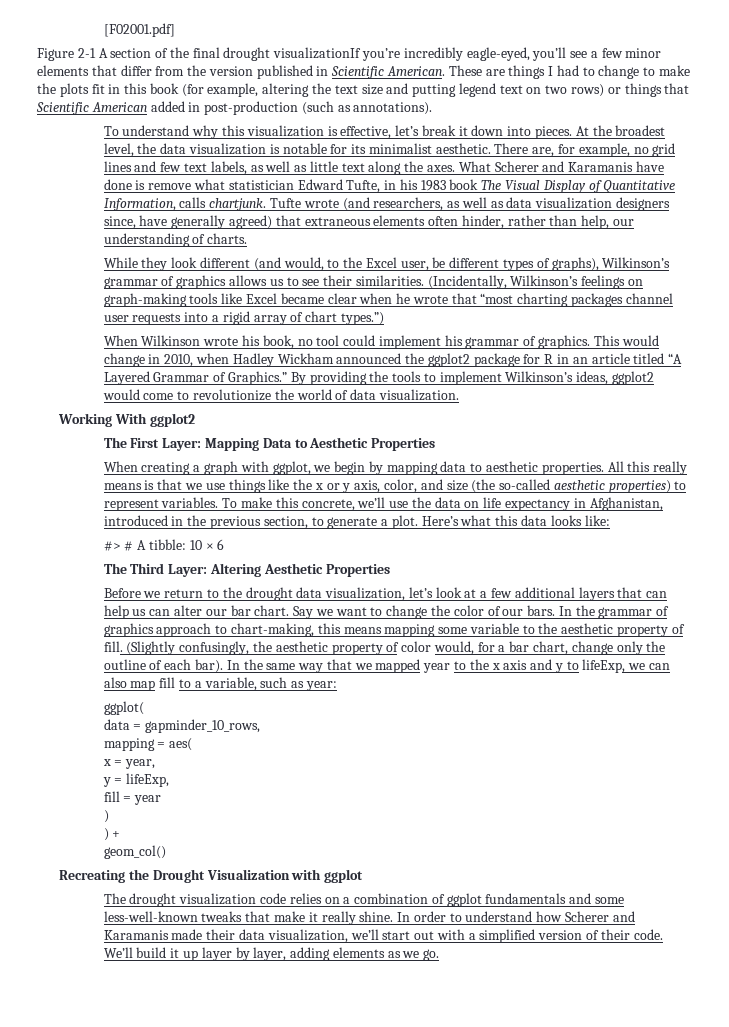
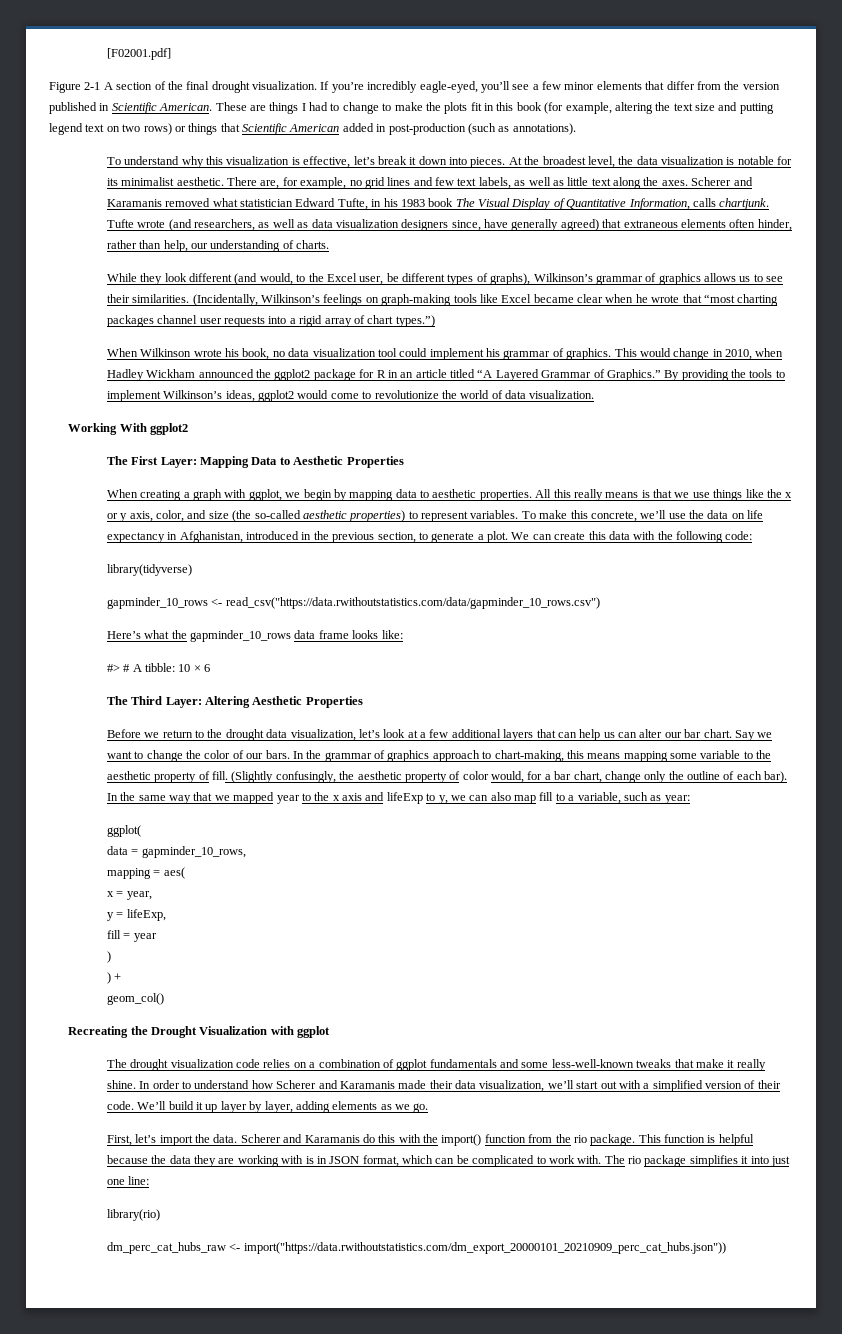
[273,47,362,59] visualizationIf -> [252,81,330,90] visualization. If
[458,161,664,172] [103,179,192,190] What Scherer and Karamanis have done is remove -> [691,177,753,186] [106,198,211,207] Scherer and Karamanis removed
(313, 342) none -> [288,348,376,357] data visualization
[421,515,547,526] Here’s what this data -> [511,531,753,543] [106,564,192,576] [106,597,600,609] [106,630,349,642] We can create this data with the following code: // library(tidyverse) // gapminder_10_rows <- read_csv("https://data.rwithoutstatistics.com/data/gapminder_10_rows.csv") // Here’s what the gapminder_10_rows data frame
[554,659,626,673] y to lifeExp, -> [386,792,448,804] lifeExp to y,
(440, 955) none -> [106,1134,754,1146] [106,1155,790,1167] [106,1176,150,1185] [106,1209,160,1221] [106,1242,726,1254] // First, let’s import the data. Scherer and Karamanis do this with the import() function from the rio package. This function is helpful because the data they are working with is in JSON format, which can be complicated to work with. The rio package simplifies it into just one line: // library(rio) // dm_perc_cat_hubs_raw <- import("https://data.rwithoutstatistics.com/dm_export_20000101_20210909_perc_cat_hubs.json"))

